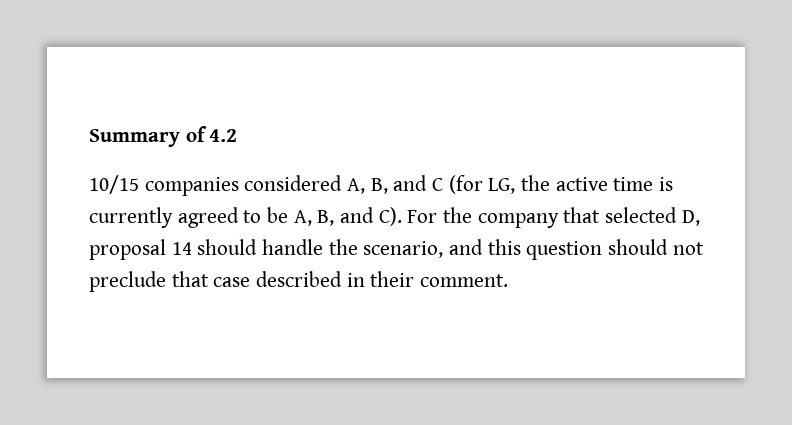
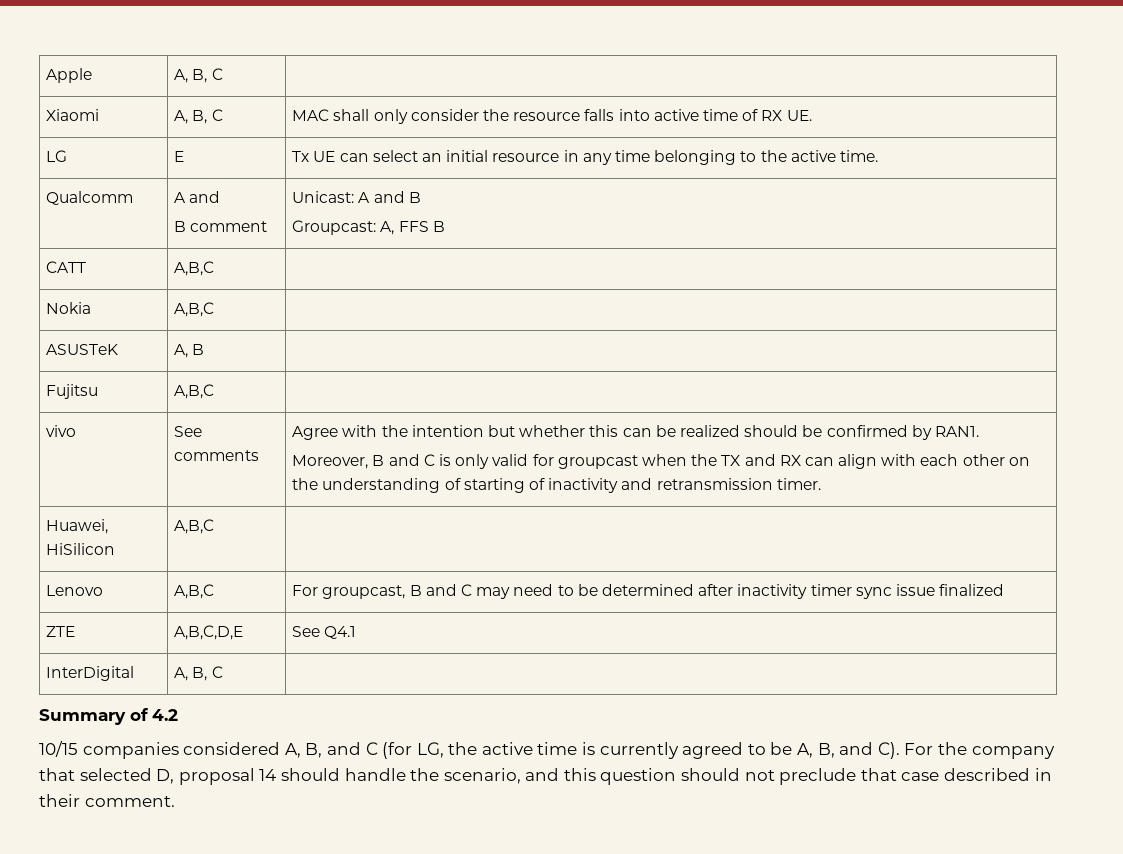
(89, 138) none -> [46,68,93,83] [174,68,223,83] [46,109,100,121] [174,109,223,124] [292,109,812,124] [46,150,68,162] [174,151,185,162] [292,150,878,165] [46,191,134,205] [174,191,221,203] [174,221,268,232] [292,191,421,203] [292,220,445,235] [46,261,87,273] [174,261,215,276] [46,302,92,314] [174,302,215,317] [46,344,119,355] [174,344,205,358] [46,384,99,399] [174,384,215,399] [46,425,77,437] [174,426,203,437] [174,450,260,461] [292,425,979,440] [292,454,1030,469] [292,478,821,493] [46,519,109,534] [46,543,116,555] [174,519,215,534] [46,585,104,596] [174,584,215,599] [292,584,1005,599] [46,626,76,637] [174,625,244,640] [292,626,357,639] [46,666,135,681] [174,666,223,681] Apple | A, B, C | // Xiaomi | A, B, C | MAC shall only consider the resource falls into active time of RX UE. // LG | E | Tx UE can select an initial resource in any time belonging to the active time. // Qualcomm | A and // B comment | Unicast: A and B // Groupcast: A, FFS B // CATT | A,B,C | // Nokia | A,B,C | // ASUSTeK | A, B | // Fujitsu | A,B,C | // vivo | See comments | Agree with the intention but whether this can be realized should be confirmed by RAN1. // Moreover, B and C is only valid for groupcast when the TX and RX can align with each other on the understanding of starting of inactivity and retransmission timer. // Huawei, HiSilicon | A,B,C | // Lenovo | A,B,C | For groupcast, B and C may need to be determined after inactivity timer sync issue finalized // ZTE | A,B,C,D,E | See Q4.1 // InterDigital | A, B, C | //

